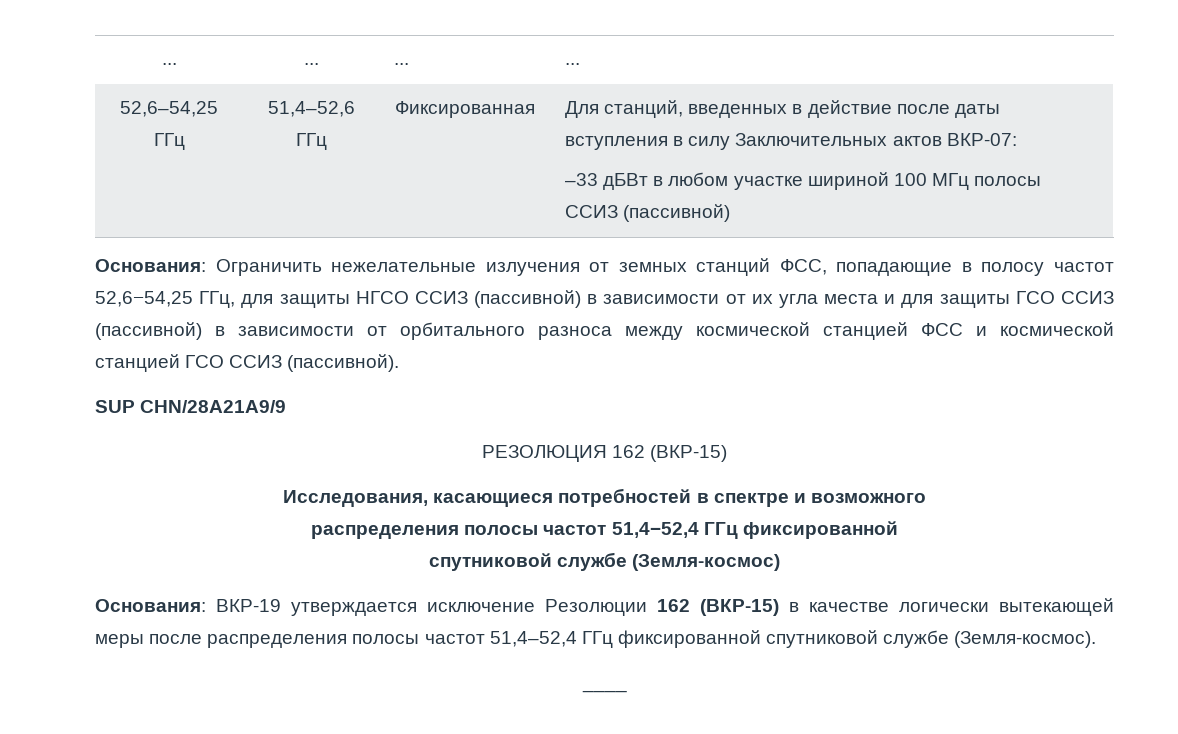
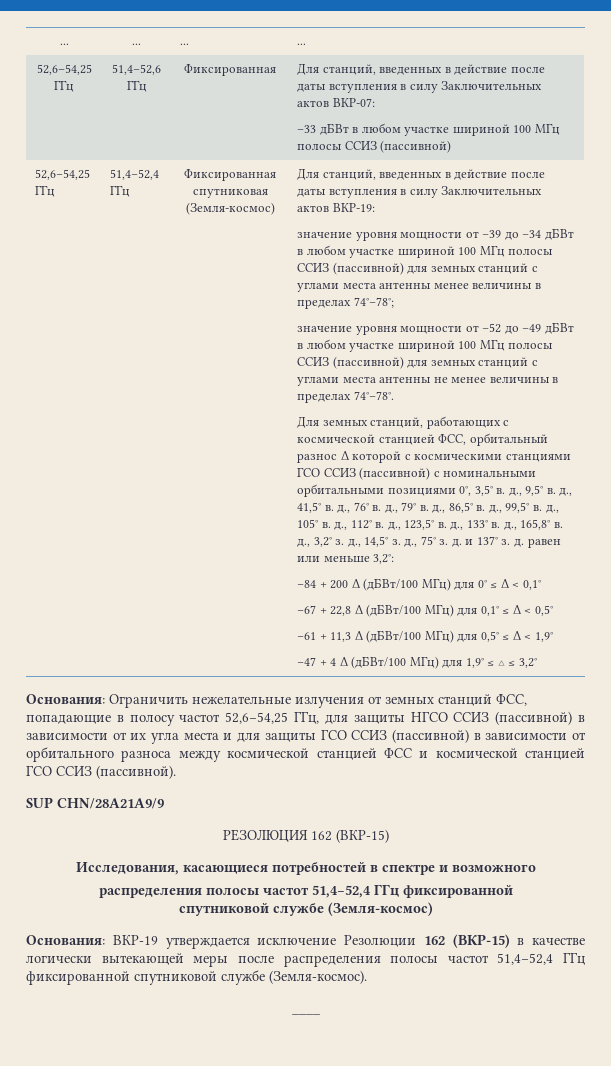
(731, 213) none -> [35,169,91,180] [35,186,56,197] [110,169,160,180] [110,186,131,197] [183,169,276,181] [192,188,268,198] [185,202,275,215] [297,168,545,180] [297,186,543,198] [297,203,375,212] [297,228,574,241] [297,245,554,258] [297,262,538,275] [297,282,541,292] [297,297,394,309] [297,322,574,335] [297,339,554,352] [297,356,538,369] [297,376,559,386] [297,391,394,403] [297,416,510,429] [297,433,548,446] [297,451,571,463] [297,467,537,480] [297,484,573,497] [297,502,559,513] [297,519,564,530] [297,536,561,548] [297,554,395,564] [297,578,542,591] [297,604,554,617] [297,630,554,643] [297,656,538,669] // 52,6−54,25 ГГц | 51,4−52,4 ГГц | Фиксированная спутниковая (Земля-космос) | Для станций, введенных в действие после даты вступления в силу Заключительных актов ВКР-19: // значение уровня мощности от –39 до –34 дБВт в любом участке шириной 100 МГц полосы ССИЗ (пассивной) для земных станций с углами места антенны менее величины в пределах 74°–78°; // значение уровня мощности от –52 до –49 дБВт в любом участке шириной 100 МГц полосы ССИЗ (пассивной) для земных станций с углами места антенны не менее величины в пределах 74°–78°. // Для земных станций, работающих с космической станцией ФСС, орбитальный разнос Δ которой с космическими станциями ГСО ССИЗ (пассивной) с номинальными орбитальными позициями 0°, 3,5° в. д., 9,5° в. д., 41,5° в. д., 76° в. д., 79° в. д., 86,5° в. д., 99,5° в. д., 105° в. д., 112° в. д., 123,5° в. д., 133° в. д., 165,8° в. д., 3,2° з. д., 14,5° з. д., 75° з. д. и 137° з. д. равен или меньше 3,2°: // −84 + 200 Δ (дБВт/100 МГц) для 0° ≤ Δ < 0,1° // −67 + 22,8 Δ (дБВт/100 МГц) для 0,1° ≤ Δ < 0,5° // −61 + 11,3 Δ (дБВт/100 МГц) для 0,5° ≤ Δ < 1,9° // −47 + 4 Δ (дБВт/100 МГц) для 1,9° ≤ △ ≤ 3,2°

